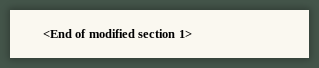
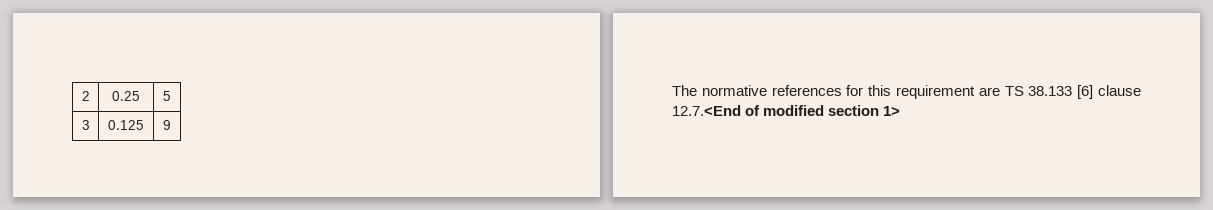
[43,29,72,38] <End -> [81,91,90,101] [112,91,140,101] [163,91,171,101] [81,120,90,130] [108,120,144,130] [163,120,171,130] [672,85,1141,99] [672,105,741,116] 2 | 0.25 | 5 // 3 | 0.125 | 9 // The normative references for this requirement are TS 38.133 [6] clause 12.7.<End

